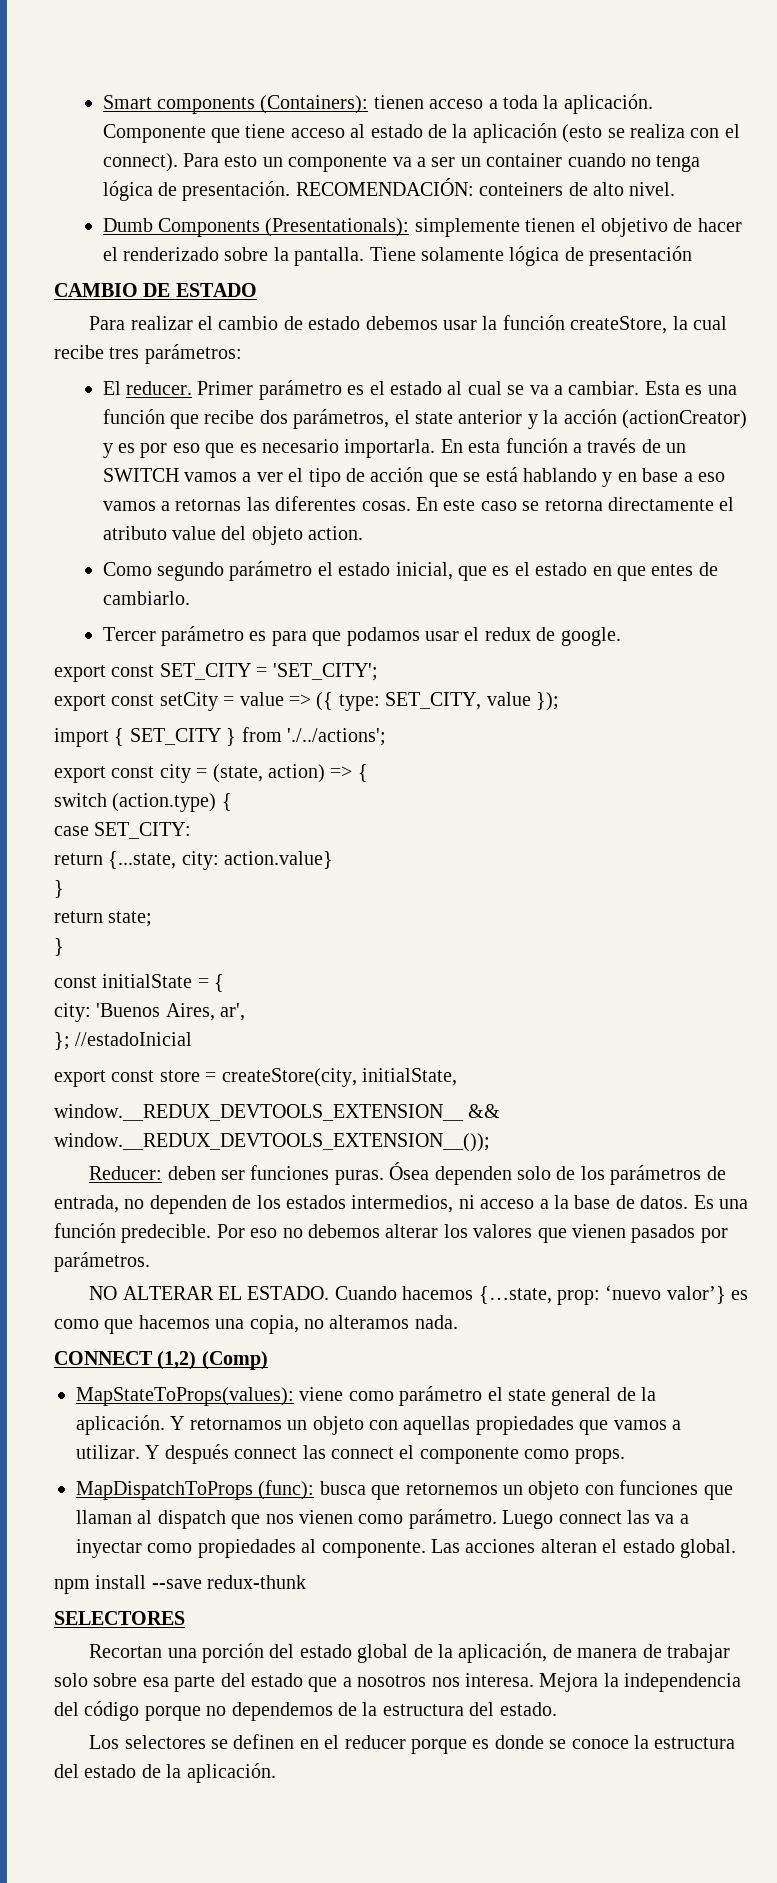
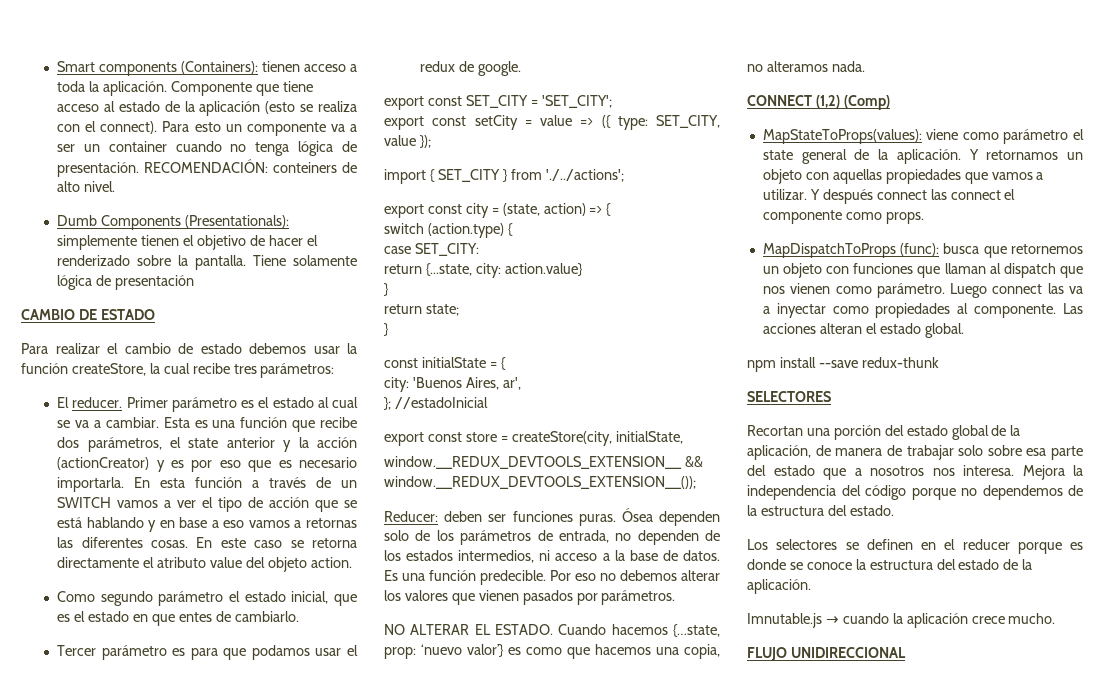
(276, 1773) none -> [747,613,1056,628] [747,647,906,661] // Imnutable.js → cuando la aplicación crece mucho. // FLUJO UNIDIRECCIONAL

